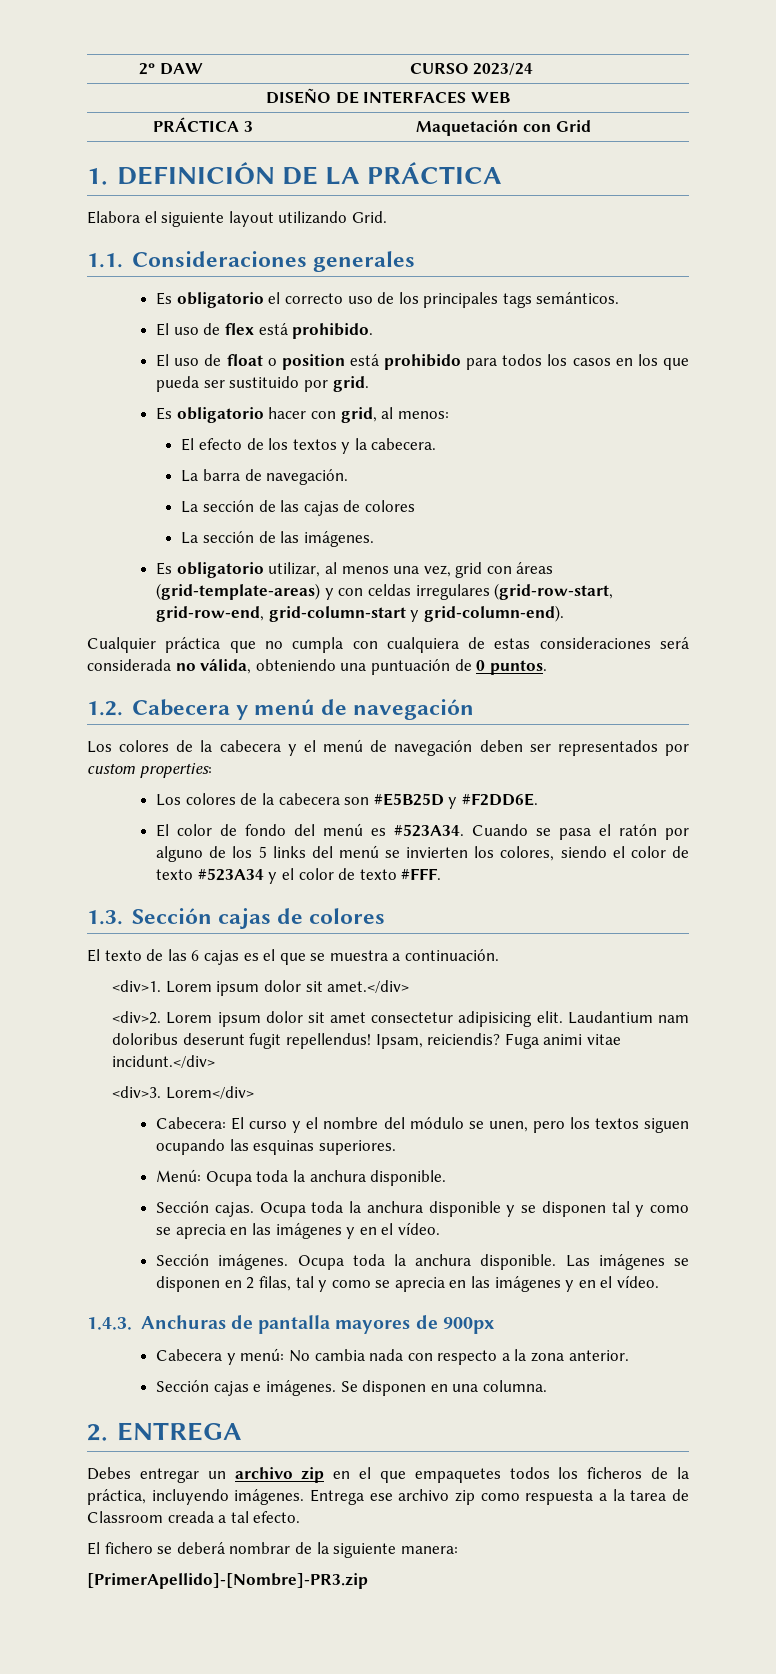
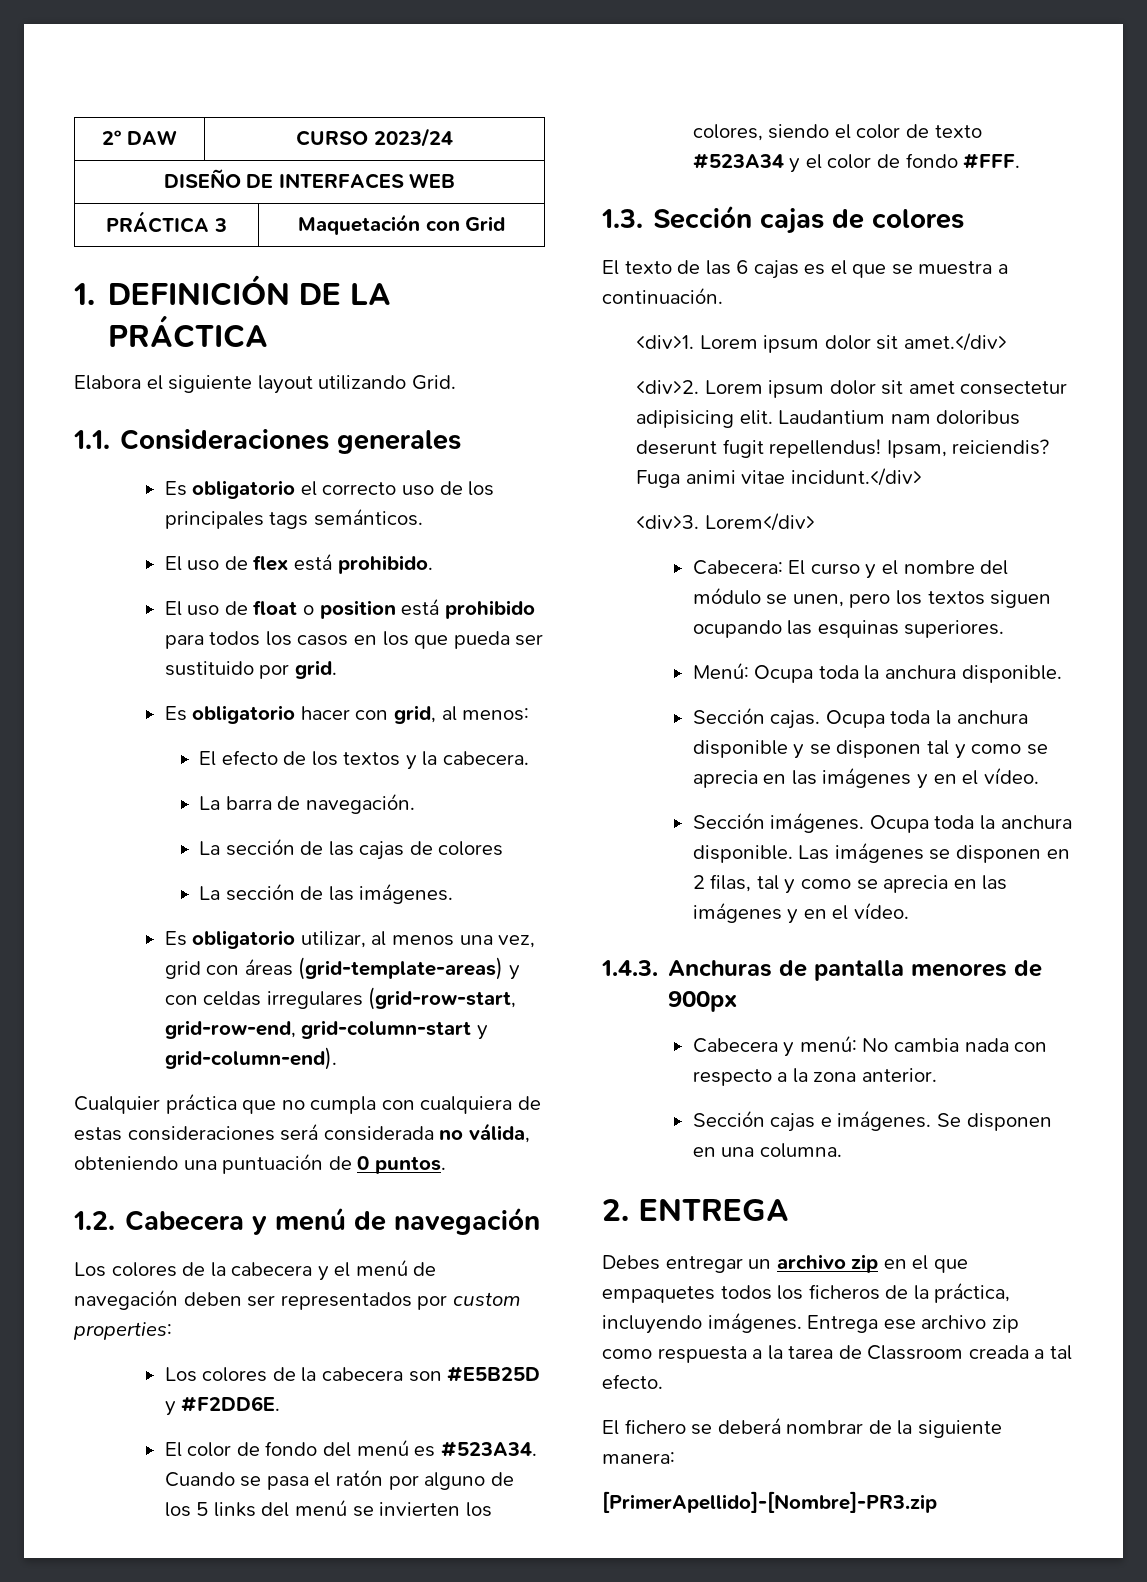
[359,869,397,880] texto -> [905,153,958,168] fondo
[335,1320,411,1334] mayores -> [911,963,1008,977] menores

